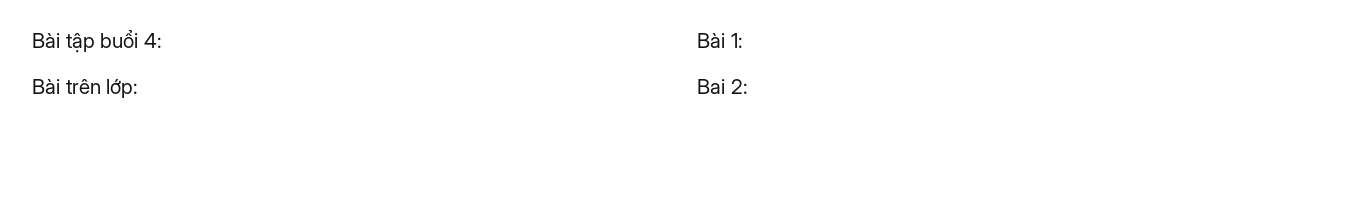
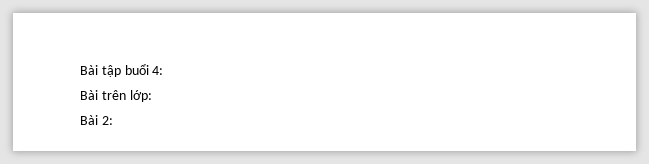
[730,33,743,48] [697,79,725,94] 1: // Bai -> (98, 120) none

